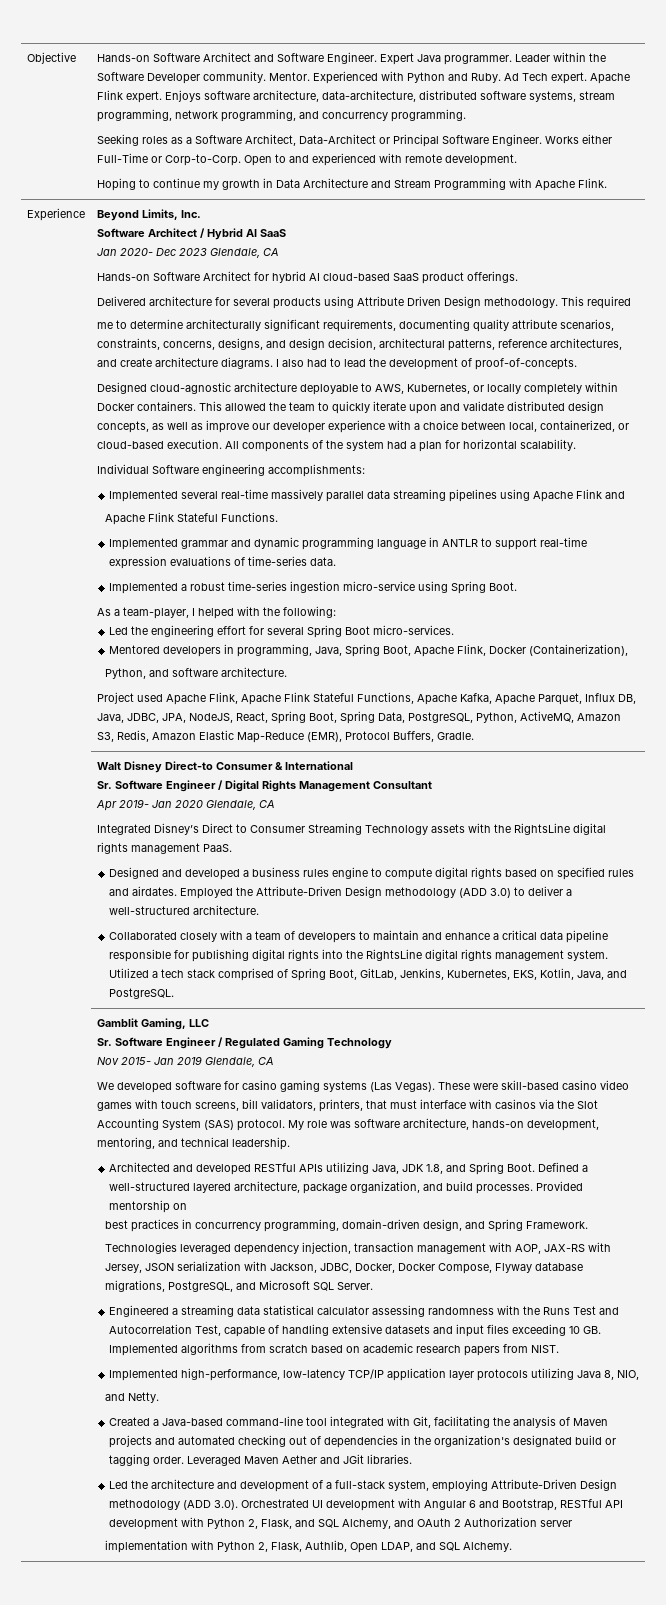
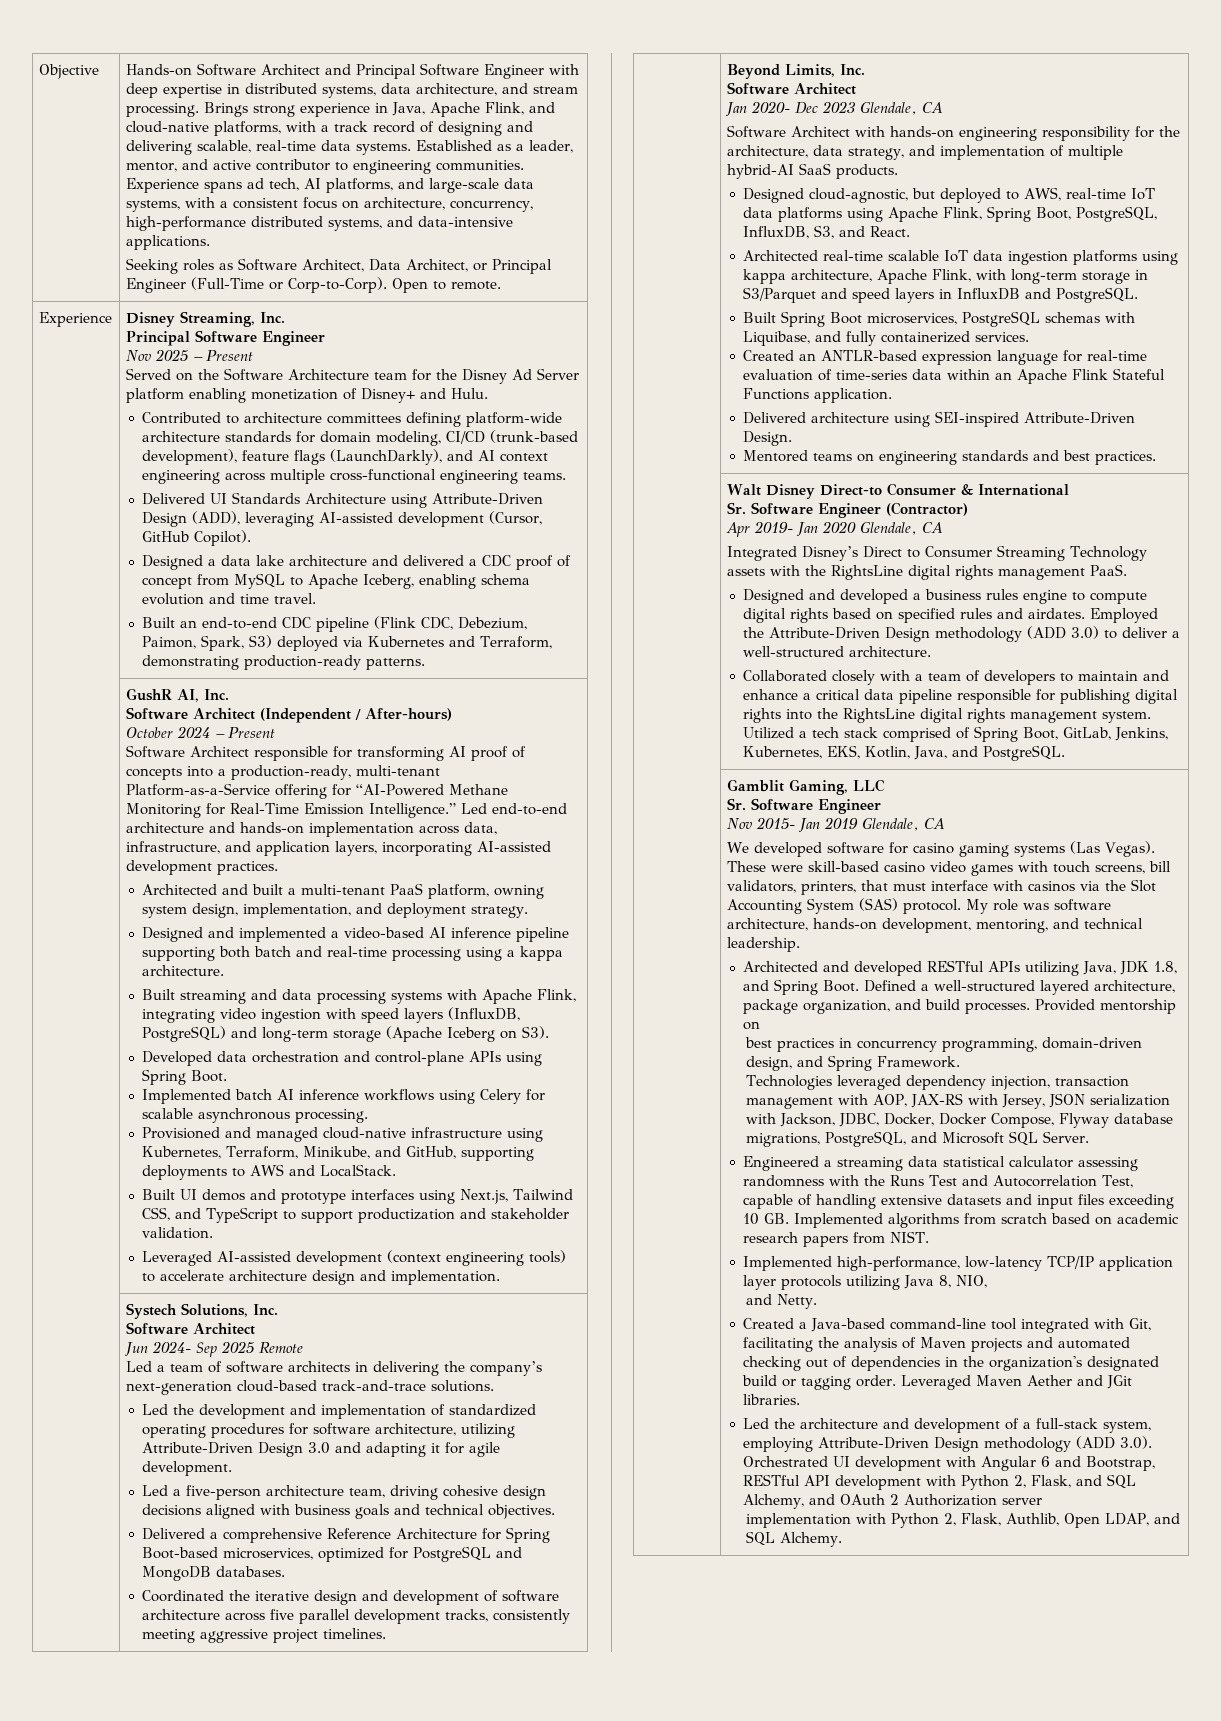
[276,52,606,65] [96,71,630,84] [96,90,615,103] [96,109,466,122] Software Engineer. Expert Java programmer. Leader within the Software Developer community. Mentor. Experienced with Python and Ruby. Ad Tech expert. Apache Flink expert. Enjoys software architecture, data-architecture, distributed software systems, stream programming, network programming, and concurrency programming. -> [355,63,579,79] [125,83,578,98] [125,102,555,117] [125,121,533,136] [125,140,573,155] [125,159,524,174] [125,178,534,193] [125,197,533,212] [125,216,513,231] [125,235,210,250] Principal Software Engineer with deep expertise in distributed systems, data architecture, and stream processing. Brings strong experience in Java, Apache Flink, and cloud-native platforms, with a track record of designing and delivering scalable, real-time data systems. Established as a leader, mentor, and active contributor to engineering communities. Experience spans ad tech, AI platforms, and large-scale data systems, with a consistent focus on architecture, concurrency, high-performance distributed systems, and data-intensive applications.
[185,137,192,144] a -> (233, 266) none
[298,134,612,147] [96,153,517,166] [96,178,607,191] [26,208,85,221] Data-Architect or Principal Software Engineer. Works either Full-Time or Corp-to-Corp. Open to and experienced with remote development. // Hoping to continue my growth in Data Architecture and Stream Programming with Apache Flink. // Experience -> [368,259,552,274] [125,277,501,293] [38,312,112,327] [125,311,285,327] [125,330,325,346] [125,349,253,362] [125,368,579,384] [125,388,488,403] [142,412,563,427] [142,430,579,446] [142,449,549,465] [142,469,567,484] [142,492,544,508] [142,511,543,527] [142,530,252,546] [142,555,572,570] [142,573,531,589] [142,593,317,605] [142,616,528,632] [142,635,553,651] [142,655,426,670] [125,688,229,702] [125,707,452,723] [125,726,275,738] [125,745,526,761] [125,765,440,780] [125,783,508,799] [125,803,567,818] [125,822,497,837] [125,841,551,856] [125,860,278,875] [142,883,545,899] [142,903,529,918] [142,927,570,942] [142,946,564,961] [142,965,225,976] [142,989,577,1004] [142,1007,521,1023] [142,1026,550,1042] [142,1051,543,1066] [142,1069,228,1085] [142,1089,546,1104] [142,1108,369,1123] [142,1127,544,1142] [142,1146,535,1161] [142,1164,397,1180] [142,1189,574,1204] [142,1207,570,1223] [142,1227,214,1239] [142,1250,567,1266] [142,1270,501,1285] [125,1303,278,1319] [125,1322,255,1335] [124,1341,303,1357] [125,1361,542,1376] [125,1380,494,1395] [142,1404,537,1419] [142,1423,516,1438] [142,1442,501,1457] [142,1461,233,1476] [142,1485,547,1500] [142,1504,556,1519] [142,1527,551,1543] [142,1546,523,1562] [142,1566,286,1581] [142,1590,560,1605] [142,1609,571,1624] [142,1628,387,1643] Data Architect, or Principal Engineer (Full-Time or Corp-to-Corp). Open to remote. // Experience | Disney Streaming, Inc. // Principal Software Engineer // Nov 2025 – Present // Served on the Software Architecture team for the Disney Ad Server platform enabling monetization of Disney+ and Hulu. // Contributed to architecture committees defining platform-wide architecture standards for domain modeling, CI/CD (trunk-based development), feature flags (LaunchDarkly), and AI context engineering across multiple cross-functional engineering teams. // Delivered UI Standards Architecture using Attribute-Driven Design (ADD), leveraging AI-assisted development (Cursor, GitHub Copilot). // Designed a data lake architecture and delivered a CDC proof of concept from MySQL to Apache Iceberg, enabling schema evolution and time travel. // Built an end-to-end CDC pipeline (Flink CDC, Debezium, Paimon, Spark, S3) deployed via Kubernetes and Terraform, demonstrating production-ready patterns. // | GushR AI, Inc. // Software Architect (Independent / After-hours) // October 2024 – Present // Software Architect responsible for transforming AI proof of concepts into a production-ready, multi-tenant Platform-as-a-Service offering for “AI-Powered Methane Monitoring for Real-Time Emission Intelligence.” Led end-to-end architecture and hands-on implementation across data, infrastructure, and application layers, incorporating AI-assisted development practices. // Architected and built a multi-tenant PaaS platform, owning system design, implementation, and deployment strategy. // Designed and implemented a video-based AI inference pipeline supporting both batch and real-time processing using a kappa architecture. // Built streaming and data processing systems with Apache Flink, integrating video ingestion with speed layers (InfluxDB, PostgreSQL) and long-term storage (Apache Iceberg on S3). // Developed data orchestration and control-plane APIs using Spring Boot. // Implemented batch AI inference workflows using Celery for scalable asynchronous processing. // Provisioned and managed cloud-native infrastructure using Kubernetes, Terraform, Minikube, and GitHub, supporting deployments to AWS and LocalStack. // Built UI demos and prototype interfaces using Next.js, Tailwind CSS, and TypeScript to support productization and stakeholder validation. // Leveraged AI-assisted development (context engineering tools) to accelerate architecture design and implementation. // | Systech Solutions, Inc. // Software Architect // Jun 2024- Sep 2025 Remote // Led a team of software architects in delivering the company’s next-generation cloud-based track-and-trace solutions. // Led the development and implementation of standardized operating procedures for software architecture, utilizing Attribute-Driven Design 3.0 and adapting it for agile development. // Led a five-person architecture team, driving cohesive design decisions aligned with business goals and technical objectives. // Delivered a comprehensive Reference Architecture for Spring Boot-based microservices, optimized for PostgreSQL and MongoDB databases. // Coordinated the iterative design and development of software architecture across five parallel development tracks, consistently meeting aggressive project timelines. //
[199,228,286,240] / Hybrid AI SaaS -> (856, 89) none
[96,271,518,284] [96,296,631,309] [96,319,614,332] [96,338,622,351] [96,357,577,370] [96,382,618,395] [96,401,604,414] [96,420,629,433] [96,439,576,452] [96,464,365,477] [108,489,625,502] [105,512,279,525] [108,537,587,550] [108,556,336,569] [108,581,517,594] [96,606,336,619] [108,625,454,638] [108,644,628,657] [105,667,288,679] [96,692,636,705] [96,711,621,724] [96,730,474,743] Hands-on Software Architect for hybrid AI cloud-based SaaS product offerings. // Delivered architecture for several products using Attribute Driven Design methodology. This required // me to determine architecturally significant requirements, documenting quality attribute scenarios, constraints, concerns, designs, and design decision, architectural patterns, reference architectures, and create architecture diagrams. I also had to lead the development of proof-of-concepts. // Designed cloud-agnostic architecture deployable to AWS, Kubernetes, or locally completely within Docker containers. This allowed the team to quickly iterate upon and validate distributed design concepts, as well as improve our developer experience with a choice between local, containerized, or cloud-based execution. All components of the system had a plan for horizontal scalability. // Individual Software engineering accomplishments: // Implemented several real-time massively parallel data streaming pipelines using Apache Flink and // Apache Flink Stateful Functions. // Implemented grammar and dynamic programming language in ANTLR to support real-time expression evaluations of time-series data. // Implemented a robust time-series ingestion micro-service using Spring Boot. // As a team-player, I helped with the following: // Led the engineering effort for several Spring Boot micro-services. // Mentored developers in programming, Java, Spring Boot, Apache Flink, Docker (Containerization), // Python, and software architecture. // Project used Apache Flink, Apache Flink Stateful Functions, Apache Kafka, Apache Parquet, Influx DB, Java, JDBC, JPA, NodeJS, React, Spring Boot, Spring Data, PostgreSQL, Python, ActiveMQ, Amazon S3, Redis, Amazon Elastic Map-Reduce (EMR), Protocol Buffers, Gradle. -> [726,125,1180,141] [726,145,1123,160] [726,163,898,179] [743,187,1156,203] [743,206,1158,222] [743,225,911,239] [743,250,1179,265] [743,269,1149,284] [743,287,1139,303] [743,311,1136,327] [743,331,1030,346] [743,350,1148,365] [743,368,1166,384] [743,388,893,403] [743,411,1136,427] [743,431,793,446] [743,450,1157,465] Software Architect with hands-on engineering responsibility for the architecture, data strategy, and implementation of multiple hybrid-AI SaaS products. // Designed cloud-agnostic, but deployed to AWS, real-time IoT data platforms using Apache Flink, Spring Boot, PostgreSQL, InfluxDB, S3, and React. // Architected real-time scalable IoT data ingestion platforms using kappa architecture, Apache Flink, with long-term storage in S3/Parquet and speed layers in InfluxDB and PostgreSQL. // Built Spring Boot microservices, PostgreSQL schemas with Liquibase, and fully containerized services. // Created an ANTLR-based expression language for real-time evaluation of time-series data within an Apache Flink Stateful Functions application. // Delivered architecture using SEI-inspired Attribute-Driven Design. // Mentored teams on engineering standards and best practices.
[217,780,432,792] / Digital Rights Management Consultant -> [885,502,968,516] (Contractor)
[217,1037,392,1049] / Regulated Gaming Technology -> (881, 806) none

